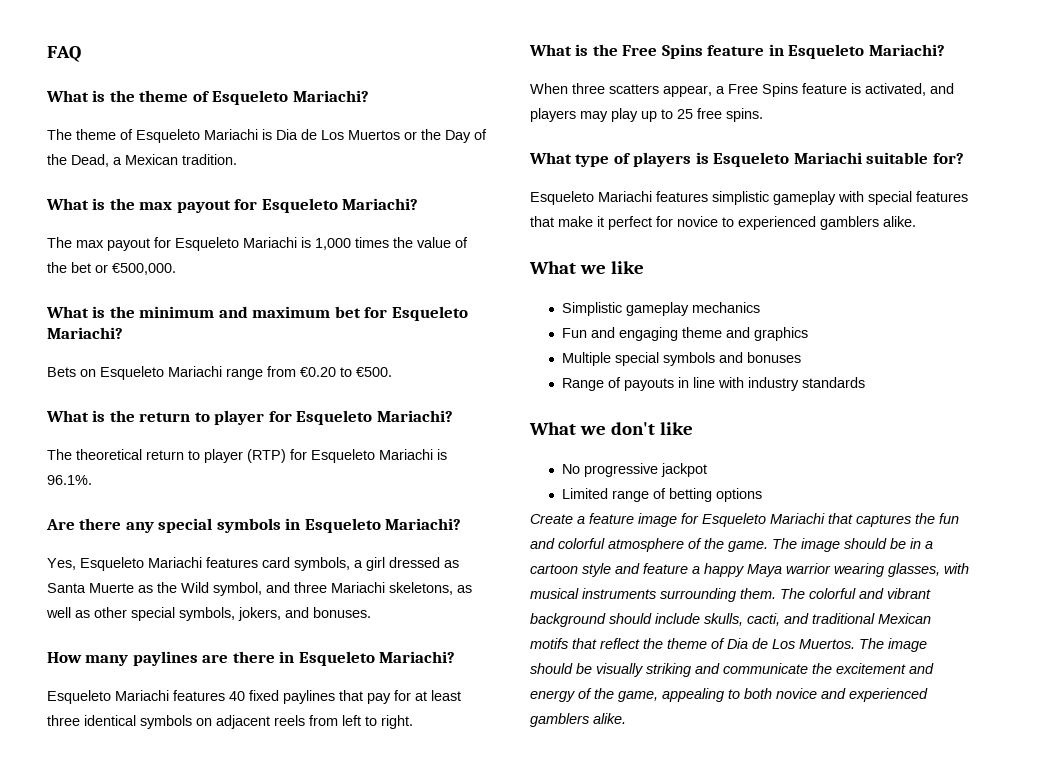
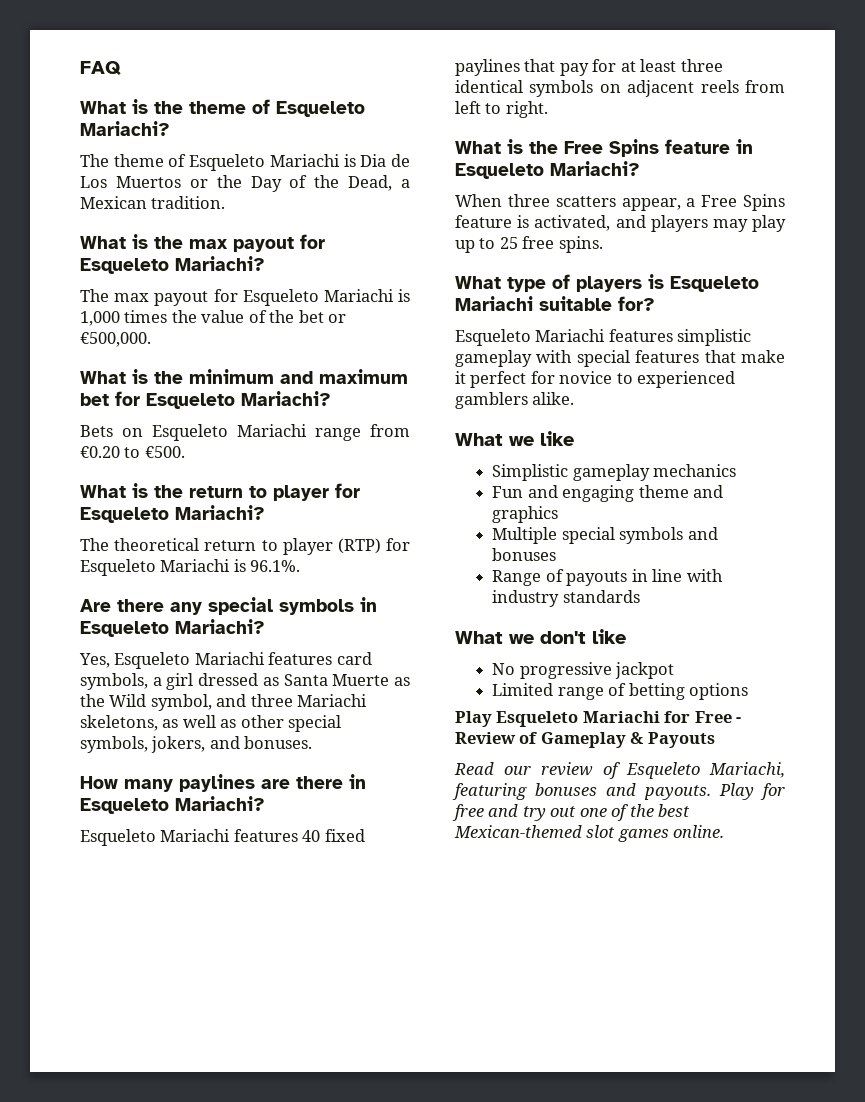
[530,513,959,527] [530,538,933,552] [530,563,969,577] [530,588,931,602] [530,613,931,627] [530,638,927,652] [530,663,934,677] [530,688,928,702] [530,713,626,727] Create a feature image for Esqueleto Mariachi that captures the fun and colorful atmosphere of the game. The image should be in a cartoon style and feature a happy Maya warrior wearing glasses, with musical instruments surrounding them. The colorful and vibrant background should include skulls, cacti, and traditional Mexican motifs that reflect the theme of Dia de Los Muertos. The image should be visually striking and communicate the excitement and energy of the game, appealing to both novice and experienced gamblers alike. -> [455,711,742,727] [455,732,715,748] [454,762,785,779] [452,783,785,800] [452,804,691,821] [454,825,725,842] Play Esqueleto Mariachi for Free - Review of Gameplay & Payouts // Read our review of Esqueleto Mariachi, featuring bonuses and payouts. Play for free and try out one of the best Mexican-themed slot games online.

